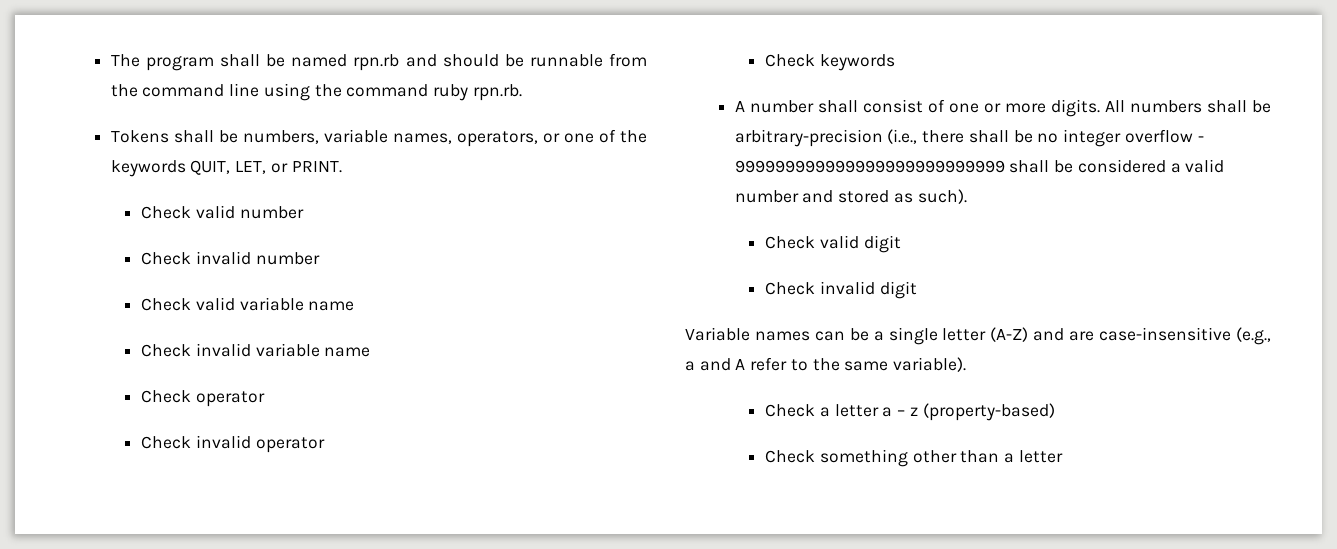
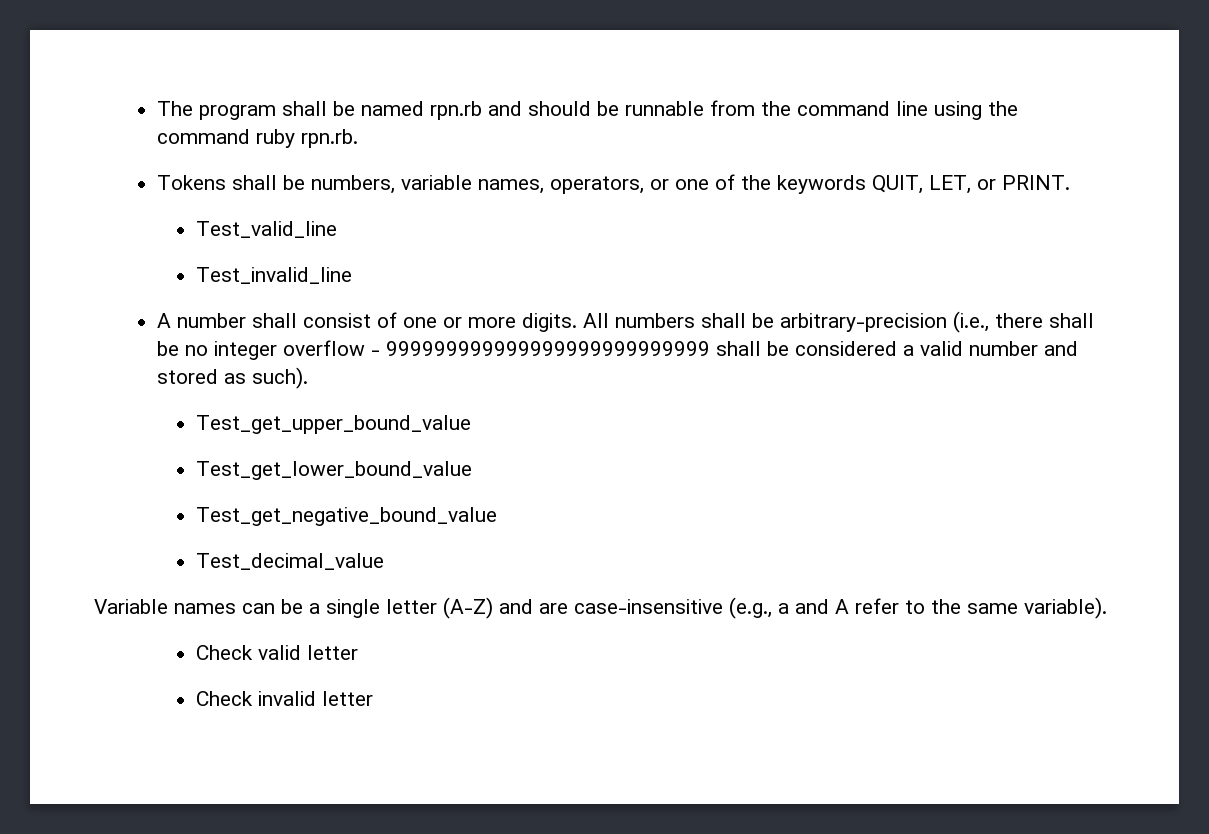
[141,205,304,219] [141,251,320,265] [141,297,355,311] [141,343,371,357] [141,390,265,407] [141,435,325,453] [765,54,895,71] Check valid number // Check invalid number // Check valid variable name // Check invalid variable name // Check operator // Check invalid operator // Check keywords -> [196,221,338,238] [196,267,353,284] Test_valid_line // Test_invalid_line
[765,235,901,253] [765,281,917,299] Check valid digit // Check invalid digit -> [196,415,472,434] [196,461,473,480] [196,507,498,526] [196,553,385,570] Test_get_upper_bound_value // Test_get_lower_bound_value // Test_get_negative_bound_value // Test_decimal_value
[819,403,1055,421] [765,449,1015,467] a letter a – z (property-based) // Check something other than a -> [258,645,359,660] [196,691,317,706] valid letter // Check invalid

